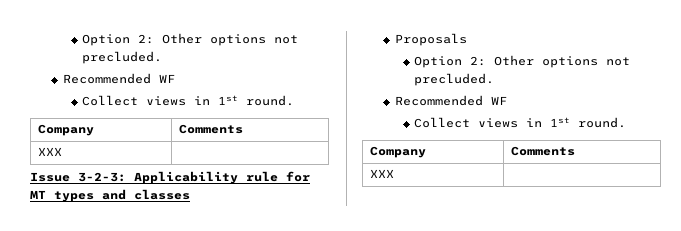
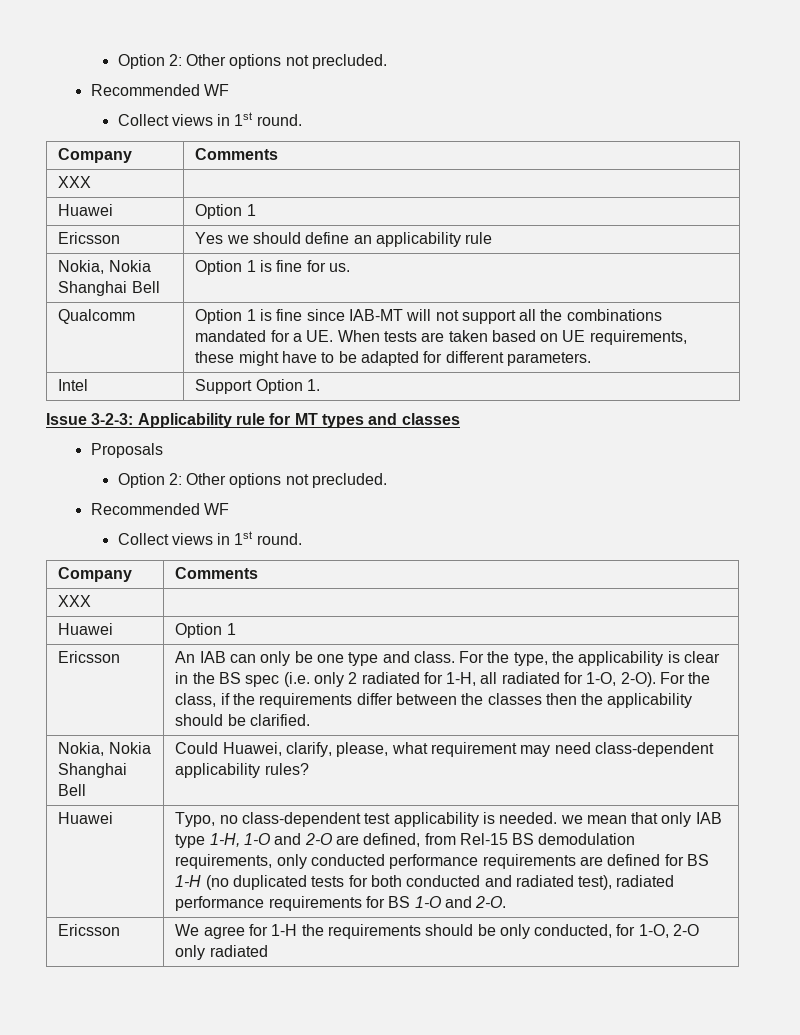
(62, 151) none -> [58,204,114,216] [195,204,256,219] [58,232,121,244] [195,232,493,247] [58,260,151,274] [58,281,160,296] [195,260,350,275] [58,309,136,324] [195,309,662,324] [195,330,687,345] [195,351,591,366] [58,379,89,391] [195,379,320,394] // Huawei | Option 1 // Ericsson | Yes we should define an applicability rule // Nokia, Nokia Shanghai Bell | Option 1 is fine for us. // Qualcomm | Option 1 is fine since IAB-MT will not support all the combinations mandated for a UE. When tests are taken based on UE requirements, these might have to be adapted for different parameters. // Intel | Support Option 1.
(394, 173) none -> [58,623,114,635] [175,623,236,638] [58,651,121,663] [175,651,721,666] [175,672,711,687] [175,693,693,708] [175,714,310,726] [58,742,151,756] [58,763,128,778] [58,784,87,796] [175,742,714,757] [175,763,309,778] [58,812,114,824] [175,812,722,827] [175,833,636,848] [175,854,709,869] [175,875,675,890] [175,896,507,911] [58,924,121,936] [175,924,700,939] [175,945,268,960] // Huawei | Option 1 // Ericsson | An IAB can only be one type and class. For the type, the applicability is clear in the BS spec (i.e. only 2 radiated for 1-H, all radiated for 1-O, 2-O). For the class, if the requirements differ between the classes then the applicability should be clarified. // Nokia, Nokia Shanghai Bell | Could Huawei, clarify, please, what requirement may need class-dependent applicability rules? // Huawei | Typo, no class-dependent test applicability is needed. we mean that only IAB type 1-H, 1-O and 2-O are defined, from Rel-15 BS demodulation requirements, only conducted performance requirements are defined for BS 1-H (no duplicated tests for both conducted and radiated test), radiated performance requirements for BS 1-O and 2-O. // Ericsson | We agree for 1-H the requirements should be only conducted, for 1-O, 2-O only radiated

